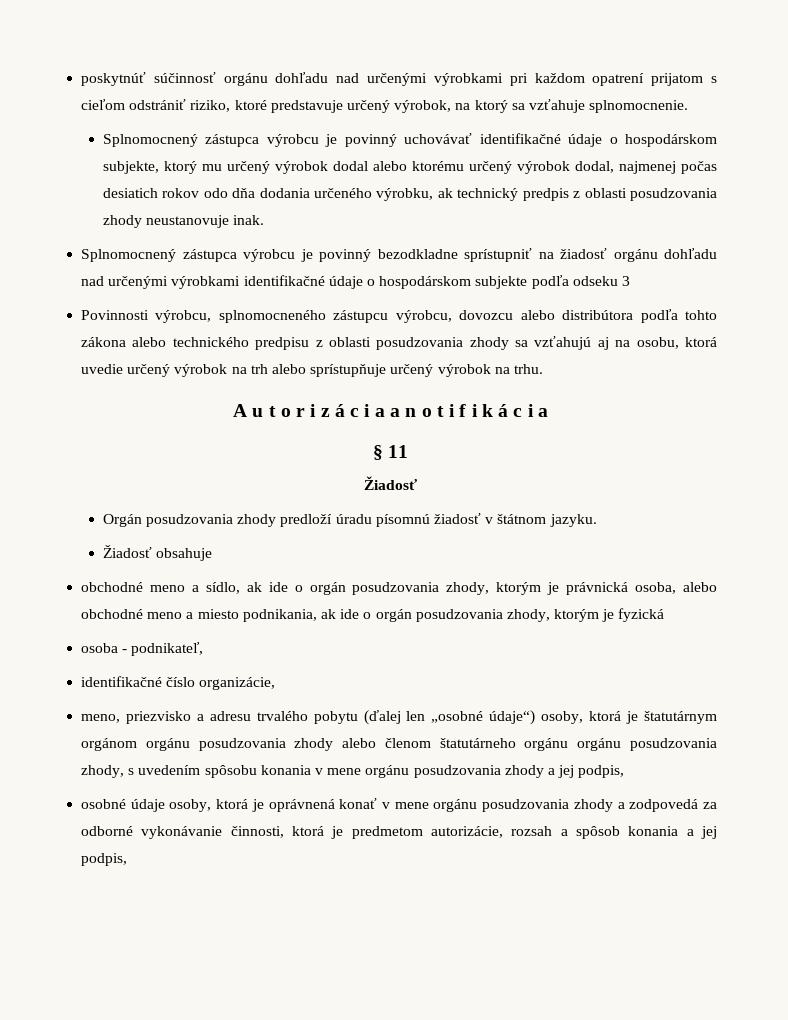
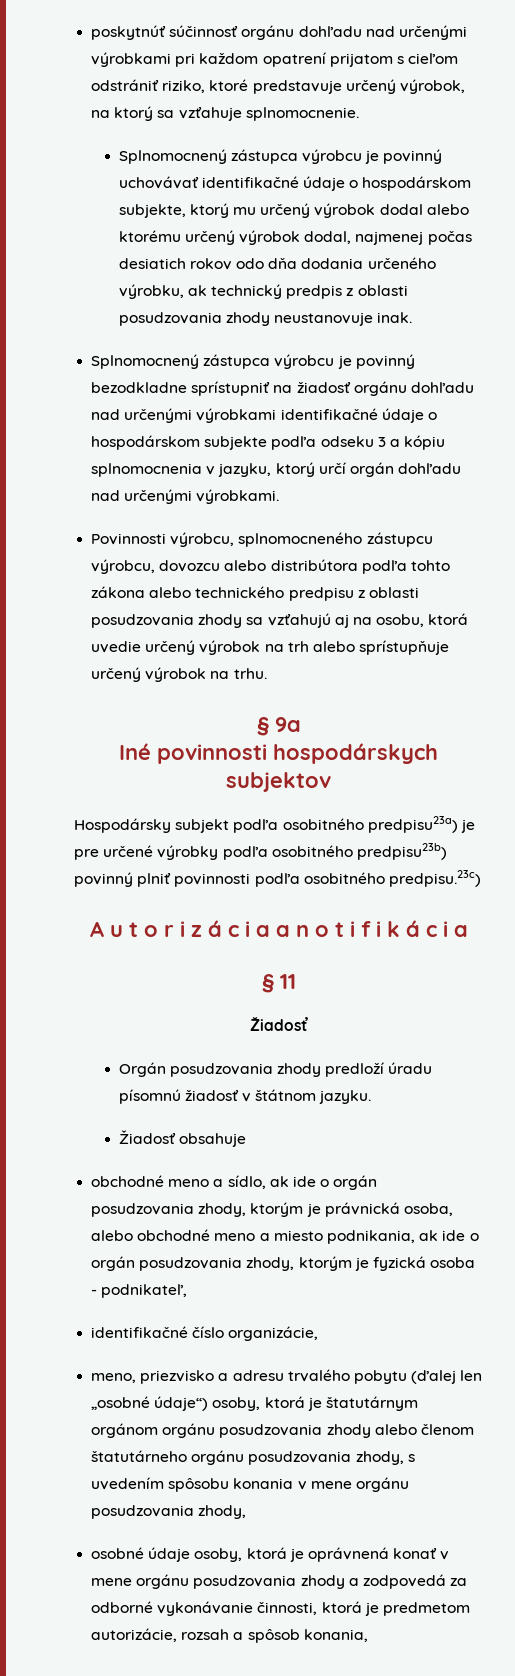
(630, 281) none -> [389,435,446,450] [91,462,462,477] [91,489,280,504] a kópiu splnomocnenia v jazyku, ktorý určí orgán dohľadu nad určenými výrobkami.
(543, 369) none -> [256,717,301,736] [119,743,438,764] [226,772,331,792] [74,816,475,833] [74,843,447,860] [74,870,481,887] // § 9a // Iné povinnosti hospodárskych subjektov // Hospodársky subjekt podľa osobitného predpisu23a) je pre určené výrobky podľa osobitného predpisu23b) povinný plniť povinnosti podľa osobitného predpisu.23c)
(665, 615) // -> (426, 1263) none
[577,738,622,751] orgánu -> (245, 1457) none
[504,765,625,778] zhody a jej podpis, -> [198,1505,247,1519] zhody,
[628,826,717,839] [81,853,128,866] konania a jej podpis, -> [303,1629,368,1642] konania,

